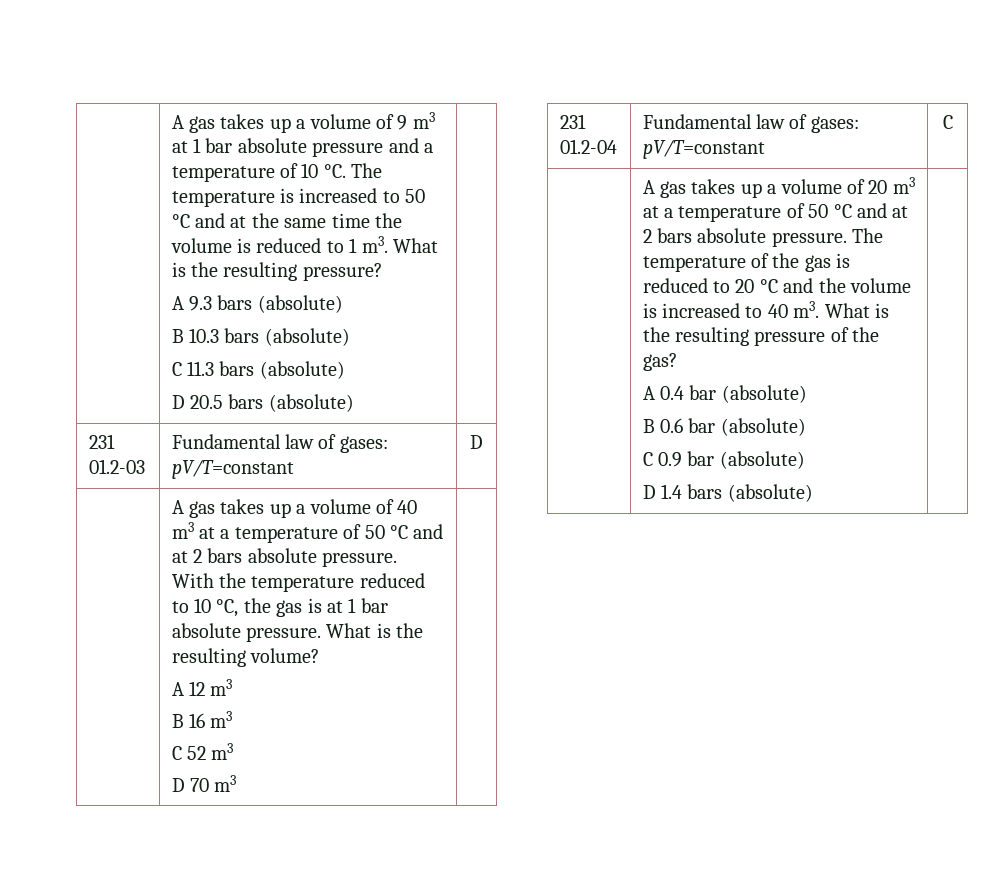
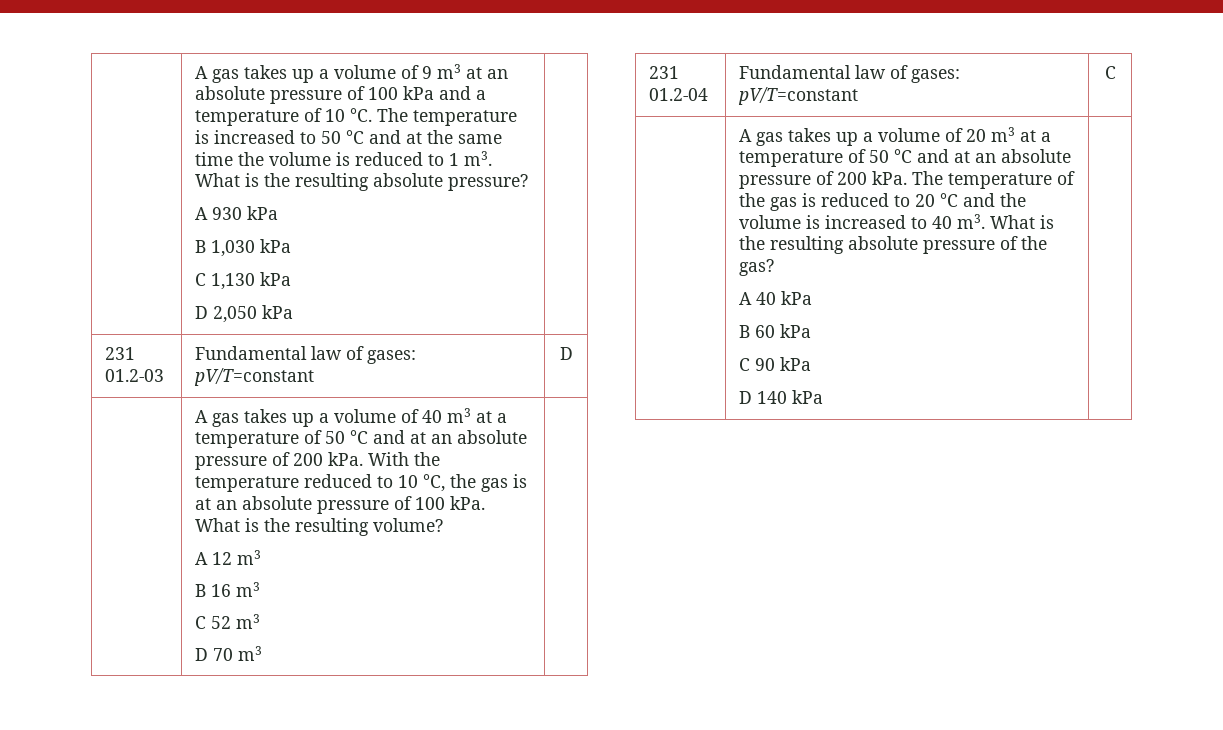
[192,138,384,157] 1 bar absolute pressure -> [487,69,509,79] [195,86,435,104] an absolute pressure of 100 kPa
(298, 271) none -> [373,173,444,187] absolute
[188,295,343,313] [171,328,350,346] [171,361,345,379] [171,394,354,412] 9.3 bars (absolute) // B 10.3 bars (absolute) // C 11.3 bars (absolute) // D 20.5 bars (absolute) -> [212,206,279,220] [195,239,292,257] [195,272,292,290] [195,305,294,323] 930 kPa // B 1,030 kPa // C 1,130 kPa // D 2,050 kPa
[192,548,398,567] 2 bars absolute pressure. -> [431,430,528,444] [195,452,364,470] an absolute pressure of 200 kPa.
[348,598,388,613] [171,623,321,642] 1 bar absolute pressure. -> [216,496,486,514] an absolute pressure of 100 kPa.
[642,228,847,247] 2 bars absolute pressure. -> [975,149,1072,163] [739,171,908,189] an absolute pressure of 200 kPa.
(749, 336) none -> [848,236,919,250] absolute
[659,385,807,403] [642,418,806,436] [642,451,805,469] [642,484,813,502] 0.4 bar (absolute) // B 0.6 bar (absolute) // C 0.9 bar (absolute) // D 1.4 bars (absolute) -> [756,291,813,305] [739,324,812,338] [739,357,812,371] [739,390,824,404] 40 kPa // B 60 kPa // C 90 kPa // D 140 kPa

